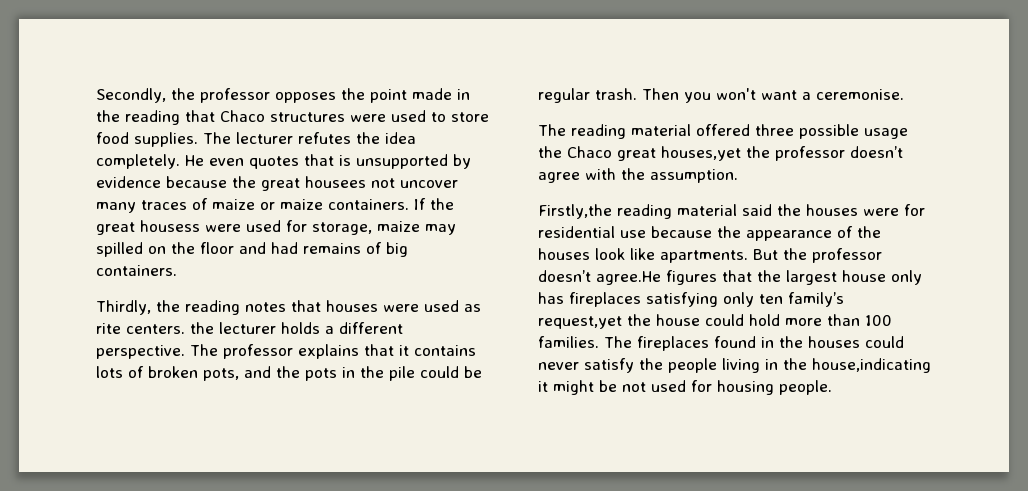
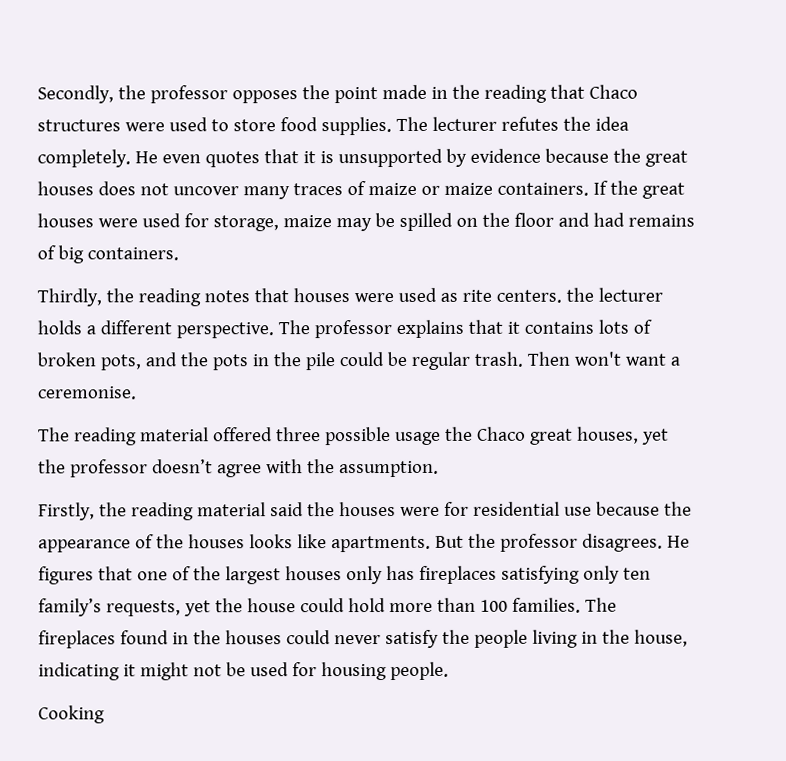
(334, 160) none -> [302,151,316,164] it
[305,176,366,188] housees -> [37,181,136,196] houses does
[140,220,200,232] housess -> [37,213,94,228] houses
(456, 229) none -> [374,212,395,228] be
[684,92,711,103] you -> (570, 358) none
[661,146,741,161] houses,yet -> [576,426,669,445] houses, yet
[538,204,612,219] Firstly,the -> [38,502,127,521] Firstly, the
[595,248,625,260] look -> [248,534,293,549] looks
[538,270,752,285] doesn’t agree.He figures that -> [581,533,690,552] [38,566,191,585] disagrees. He figures that one of
[842,270,886,282] house -> [284,566,342,581] houses
[538,316,622,329] request,yet -> [105,600,211,617] requests, yet
[812,358,931,373] [538,380,646,395] house,indicating it might be not -> [633,629,688,647] [38,662,246,681] house, indicating it might not be
(832, 387) none -> [38,705,105,724] // Cooking

